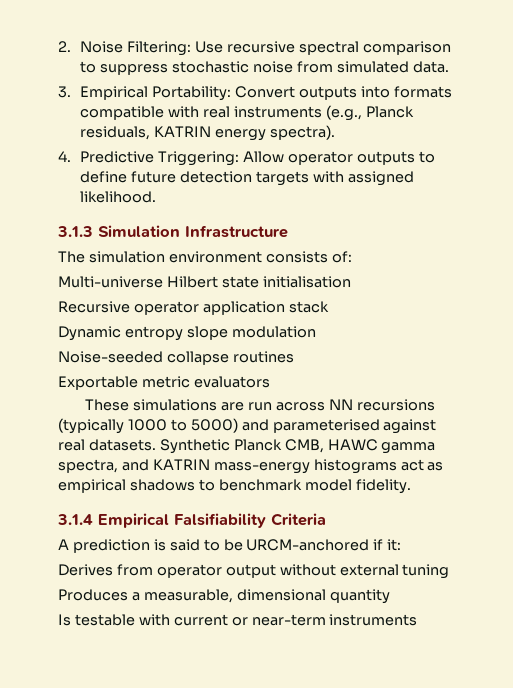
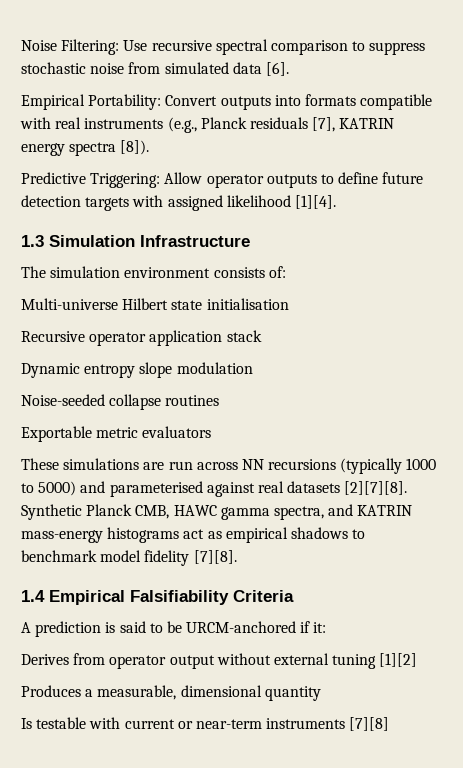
[58,41,71,52] 2. -> (21, 45) none
[412,61,449,73] [58,86,71,98] data. // 3. -> [232,62,289,76] data [6]. //
[80,125,336,141] [58,151,71,162] residuals, KATRIN energy spectra). // 4. -> [249,117,395,132] [21,140,150,156] residuals [7], KATRIN energy spectra [8]). //
[80,191,157,203] [57,226,93,237] likelihood. // 3.1.3 -> [226,195,336,209] [21,235,44,247] likelihood [1][4]. // 1.3
[88,439,156,451] datasets. -> [287,481,408,495] datasets [2][7][8].
[355,479,411,494] [57,514,93,525] fidelity. // 3.1.4 -> [144,550,237,566] [21,590,45,602] fidelity [7][8]. // 1.4
(450, 571) none -> [379,653,418,667] [1][2]
(418, 620) none -> [349,717,390,731] [7][8]

